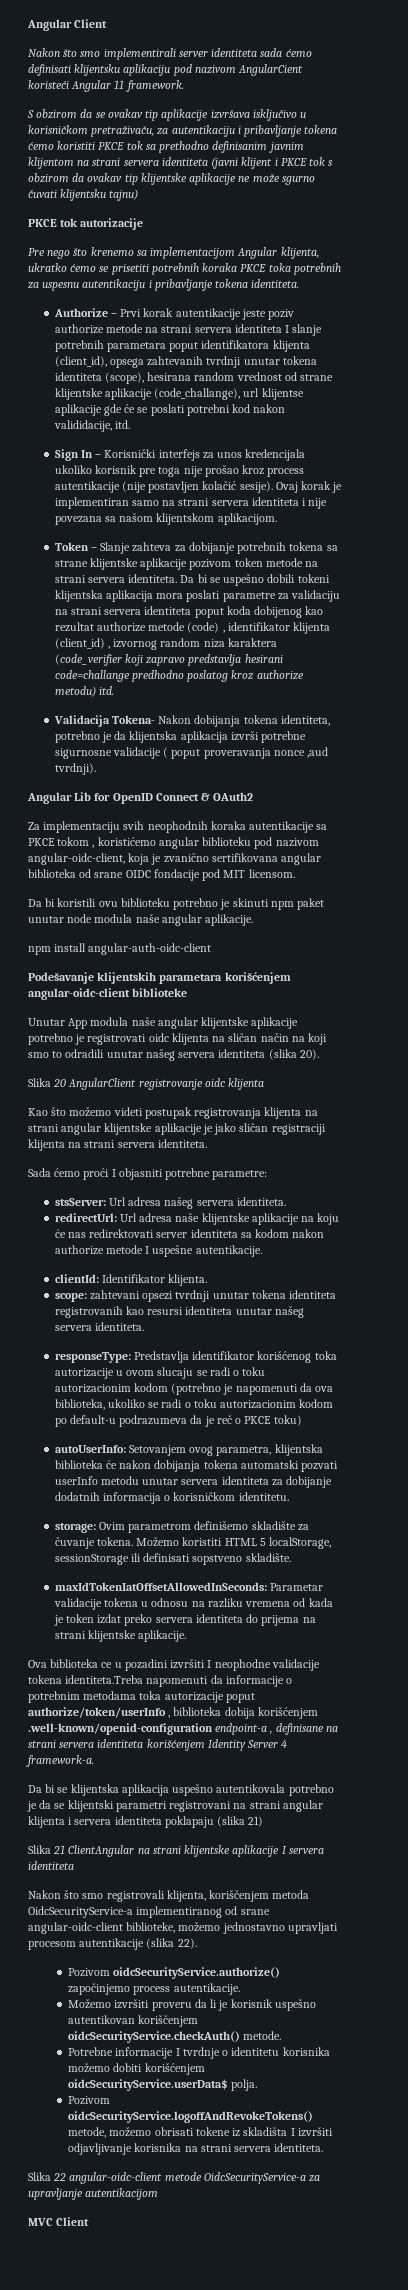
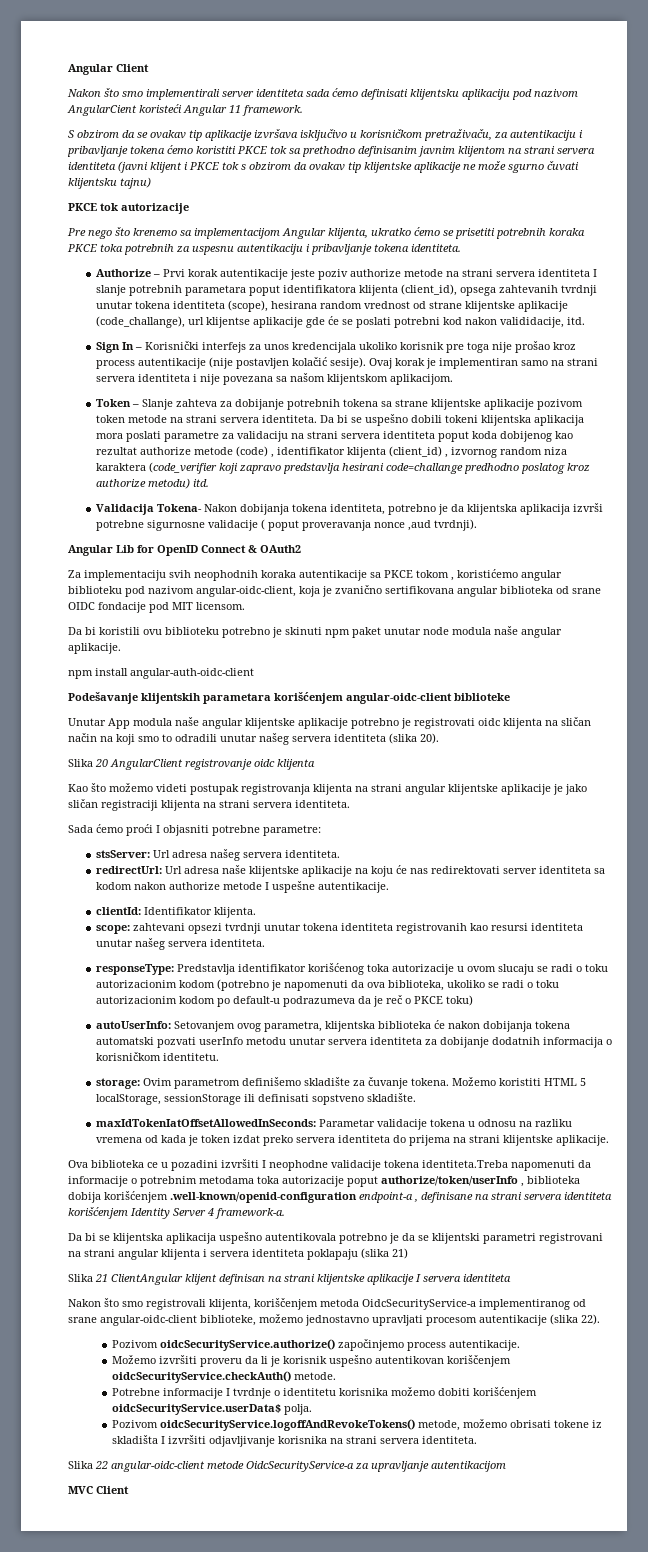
(135, 1851) none -> [185,1274,265,1285] klijent definisan

